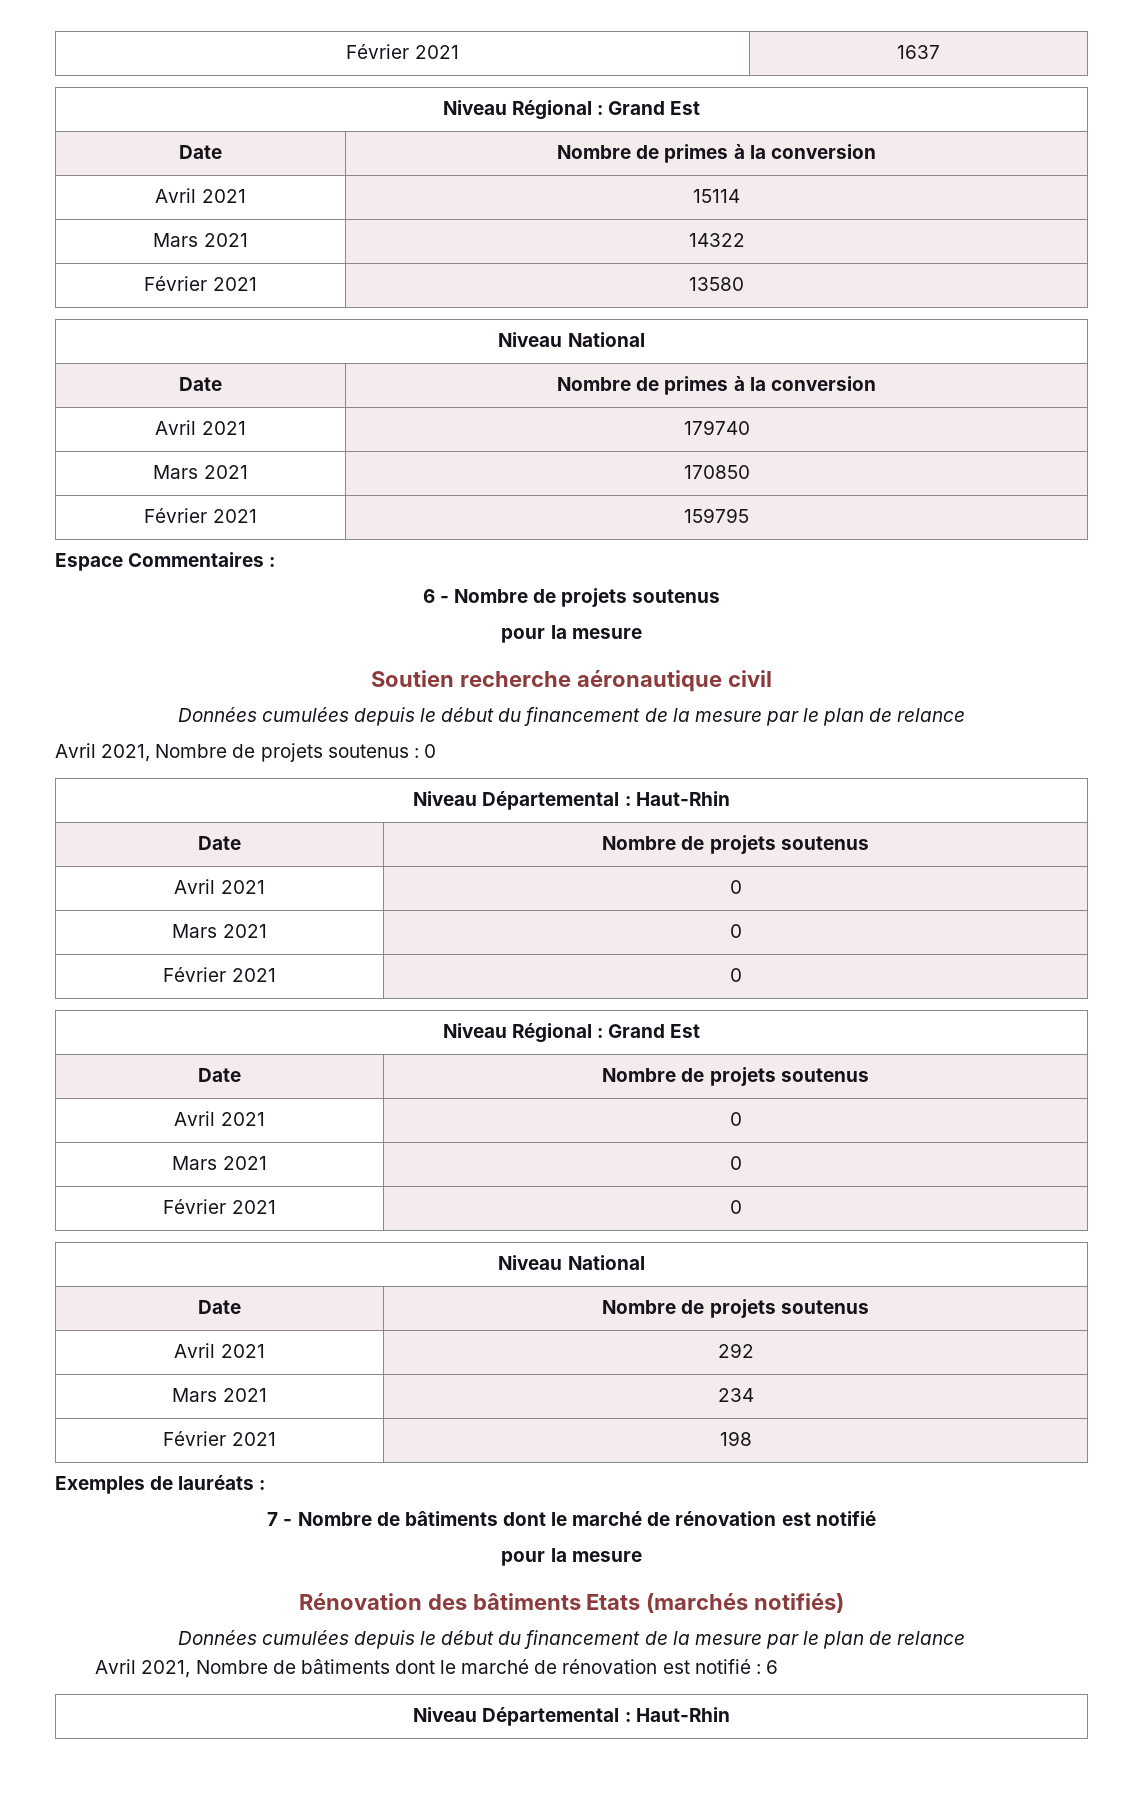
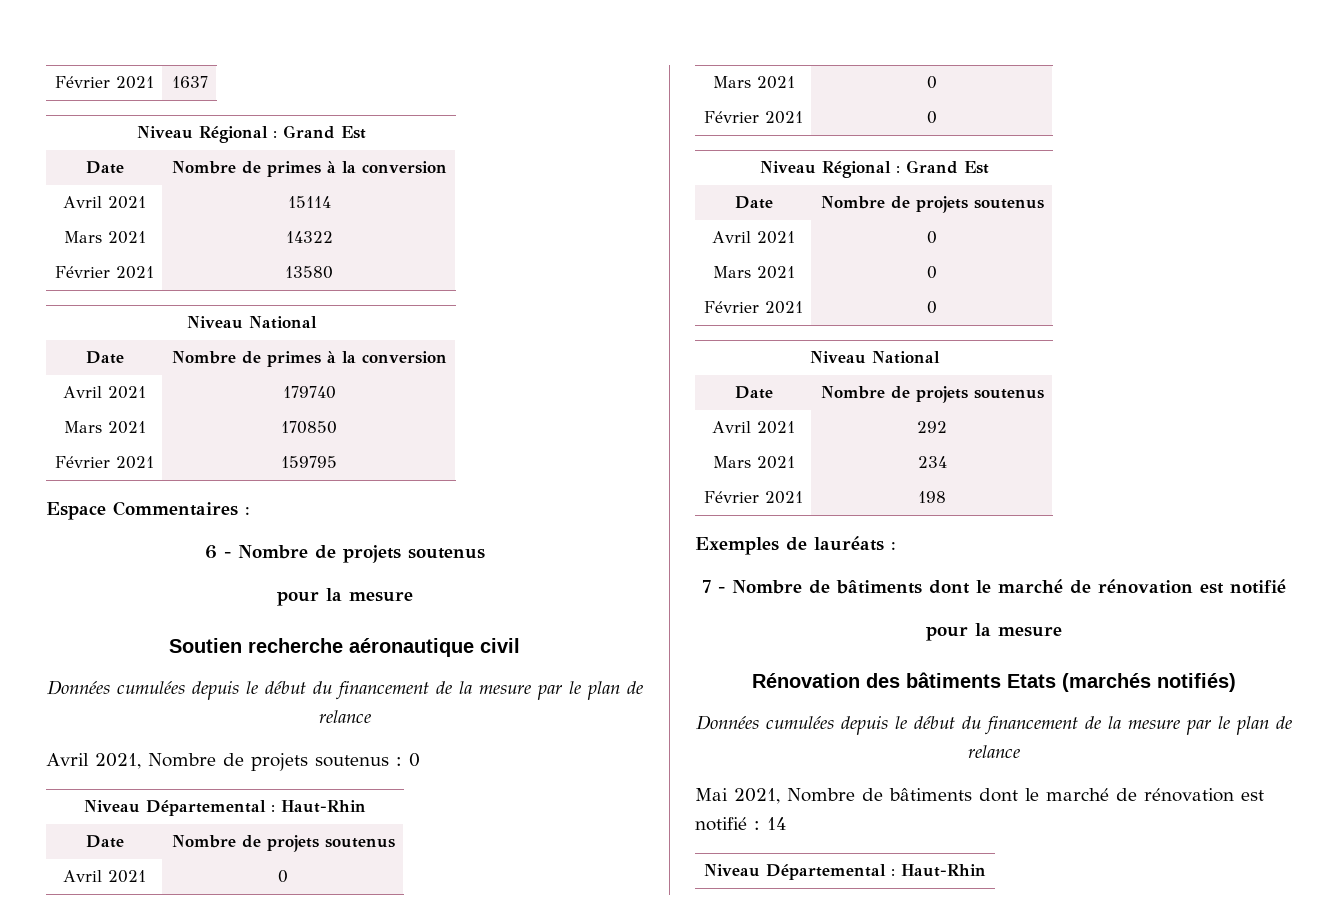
[95,1659,137,1674] Avril -> [695,788,728,801] Mai
[765,1660,778,1674] 6 -> [767,817,786,830] 14

